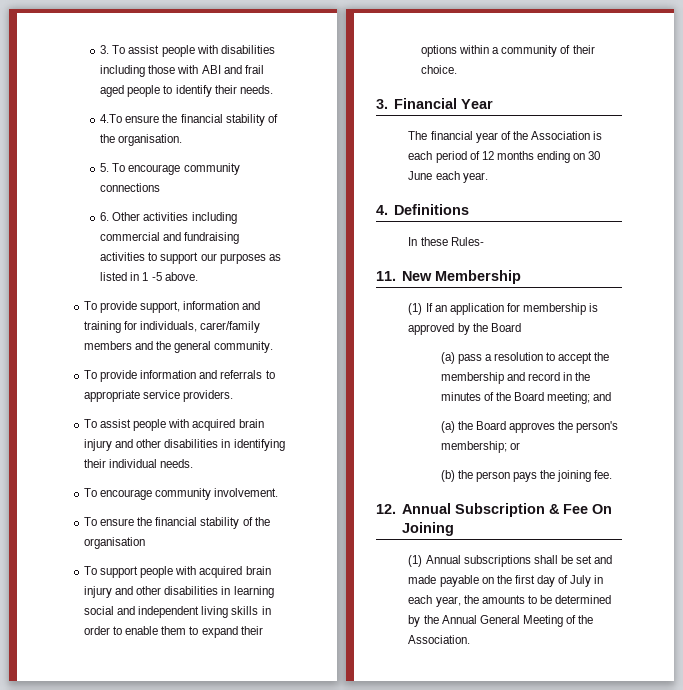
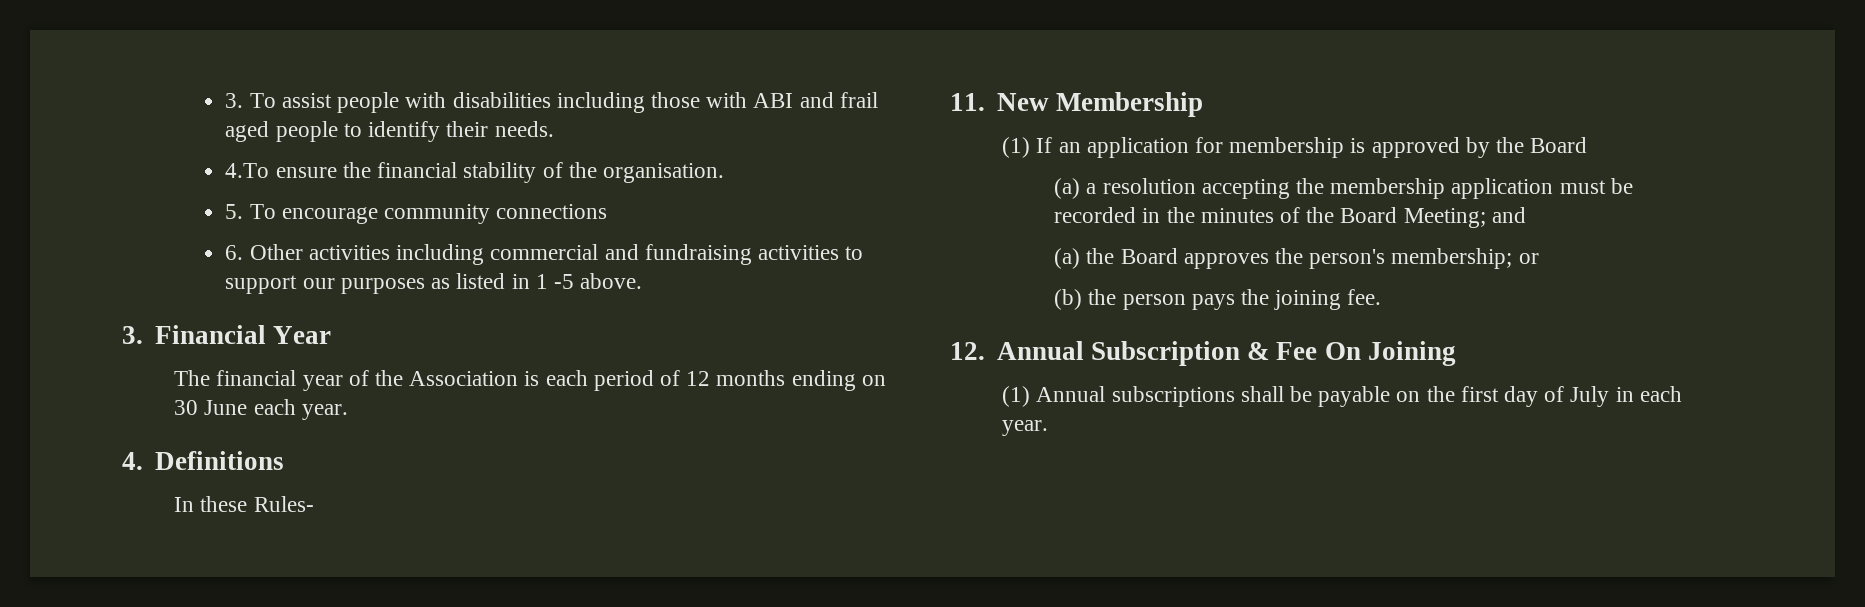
[84,301,261,313] [84,321,261,333] [84,341,274,353] [84,370,275,382] [84,390,234,402] [84,419,264,431] [84,439,285,451] [84,459,194,468] [84,488,279,500] [84,517,270,529] [84,537,146,549] [84,566,271,578] [84,586,274,598] [84,606,271,618] [84,626,263,638] [421,45,595,57] [421,65,458,74] // To provide support, information and training for individuals, carer/family members and the general community. // To provide information and referrals to appropriate service providers. // To assist people with acquired brain injury and other disabilities in identifying their individual needs. // To encourage community involvement. // To ensure the financial stability of the organisation // To support people with acquired brain injury and other disabilities in learning social and independent living skills in order to enable them to expand their options within a community of their choice. -> (643, 281) none
[457,354,482,364] pass -> (1081, 188) none
[546,352,610,364] [440,372,560,384] to accept the membership and record -> [1201,178,1633,199] [1054,207,1137,223] accepting the membership application must be recorded
[547,392,591,404] meeting; -> [1403,208,1486,228] Meeting;
[575,555,613,564] [408,575,437,584] set and made -> (1312, 394) none
[435,595,612,607] [408,615,594,627] [408,635,471,644] year, the amounts to be determined by the Annual General Meeting of the Association. -> [1002,420,1049,436] year.

